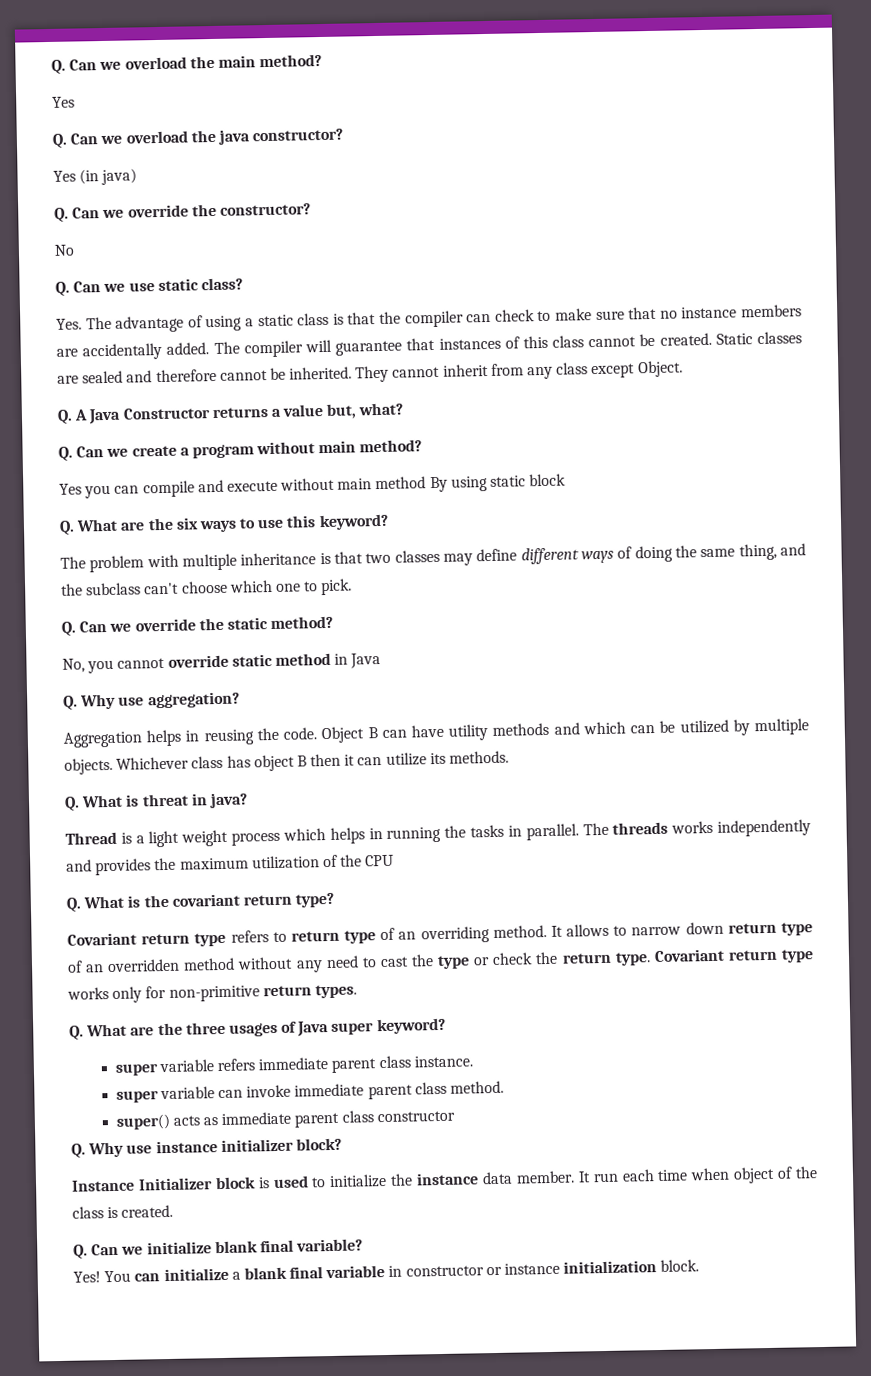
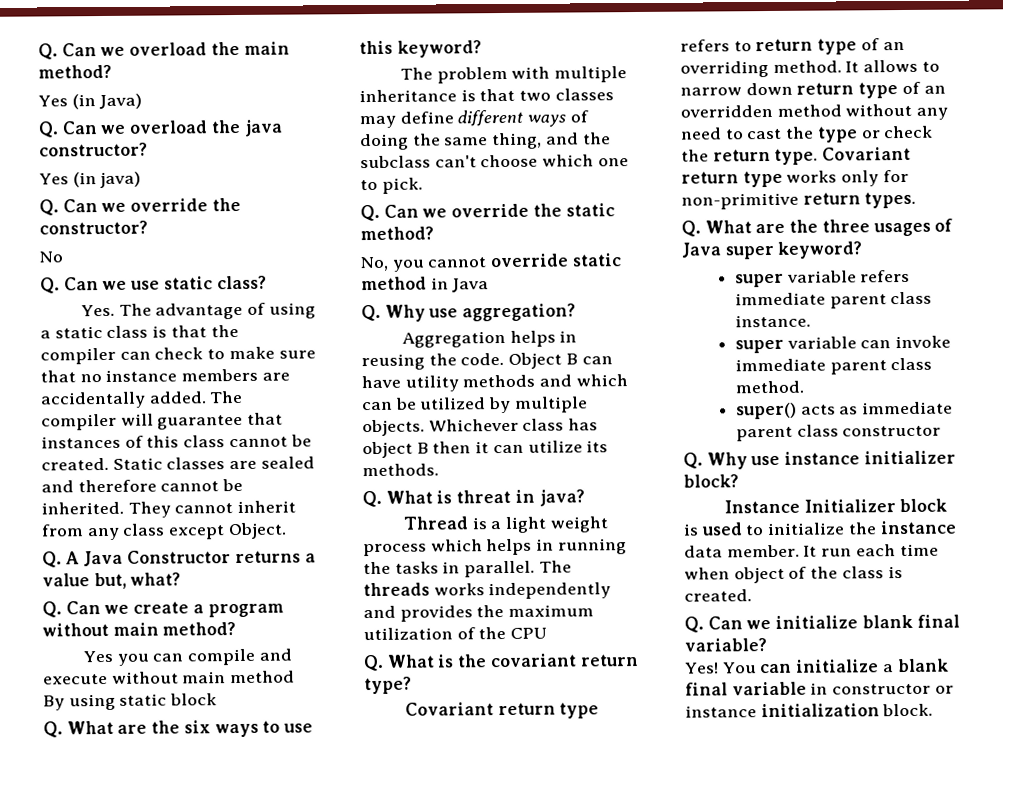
(75, 102) none -> [71,93,143,110] (in Java)

